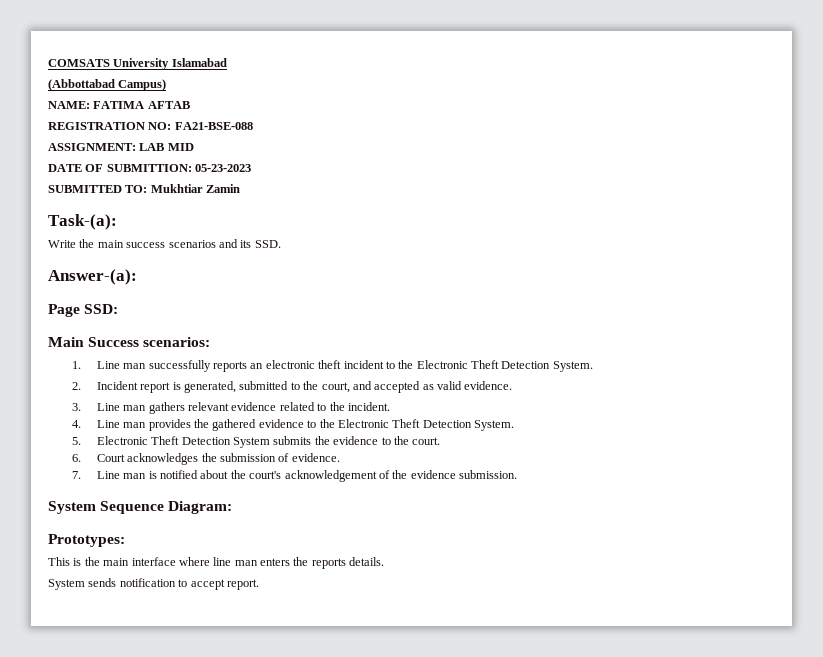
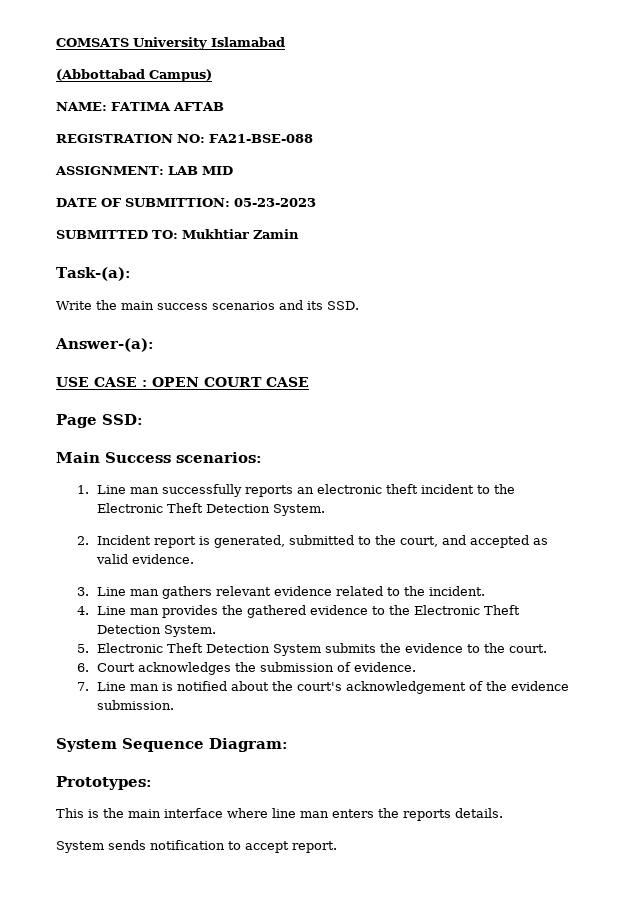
(137, 277) none -> [56,377,309,387] // USE CASE : OPEN COURT CASE

